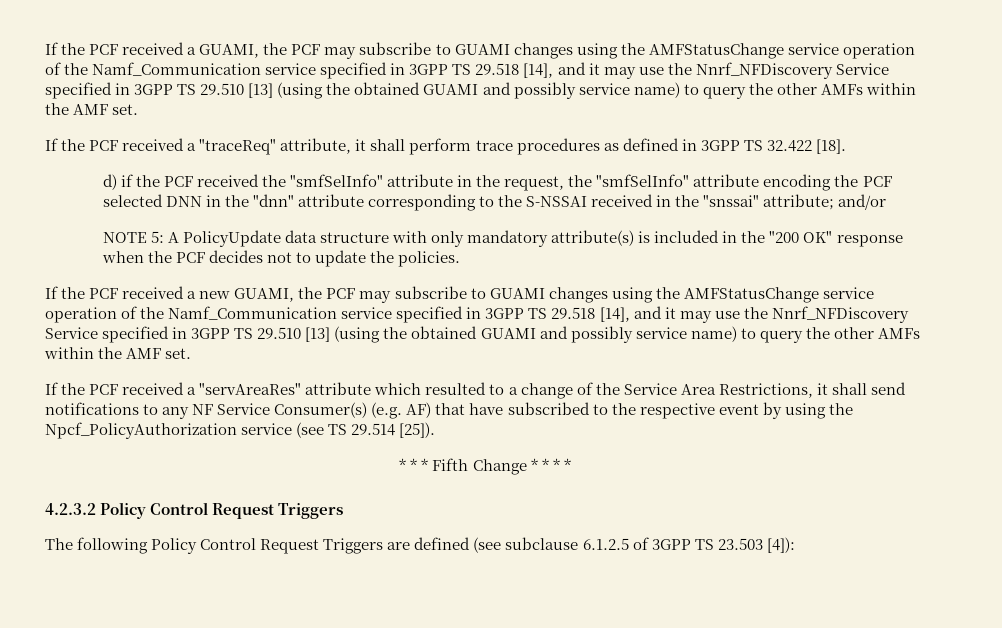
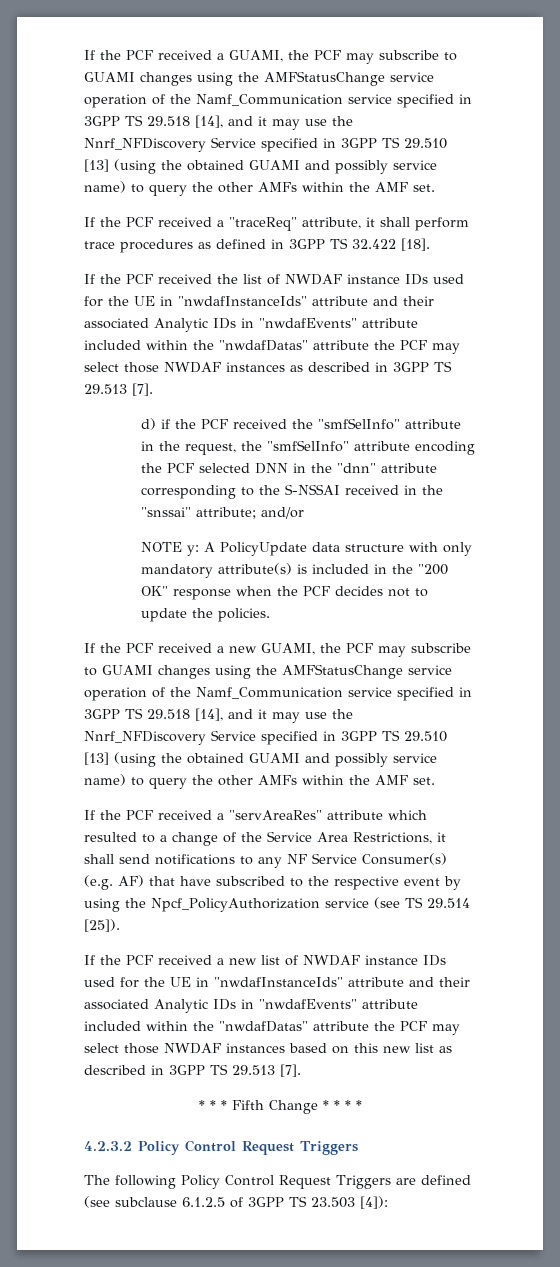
(846, 146) none -> [84,274,464,285] [84,296,434,307] [84,318,418,332] [84,340,460,354] [84,361,452,373] [84,383,153,396] // If the PCF received the list of NWDAF instance IDs used for the UE in "nwdafInstanceIds" attribute and their associated Analytic IDs in "nwdafEvents" attribute included within the "nwdafDatas" attribute the PCF may select those NWDAF instances as described in 3GPP TS 29.513 [7].
[150,231,164,243] 5: -> [186,545,199,556] y:
(436, 430) none -> [84,955,446,966] [84,977,470,988] [84,999,418,1013] [84,1021,460,1035] [84,1043,452,1054] [84,1064,301,1077] // If the PCF received a new list of NWDAF instance IDs used for the UE in "nwdafInstanceIds" attribute and their associated Analytic IDs in "nwdafEvents" attribute included within the "nwdafDatas" attribute the PCF may select those NWDAF instances based on this new list as described in 3GPP TS 29.513 [7].

